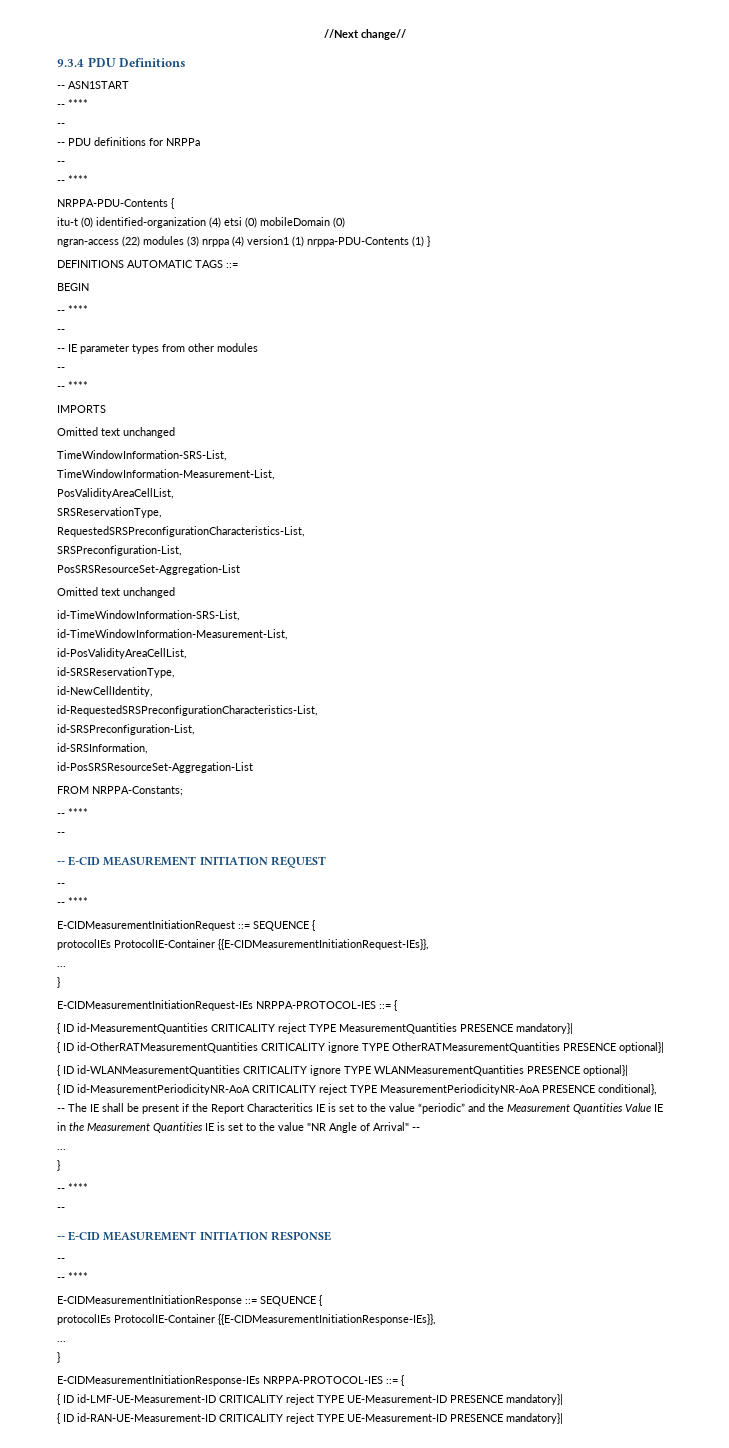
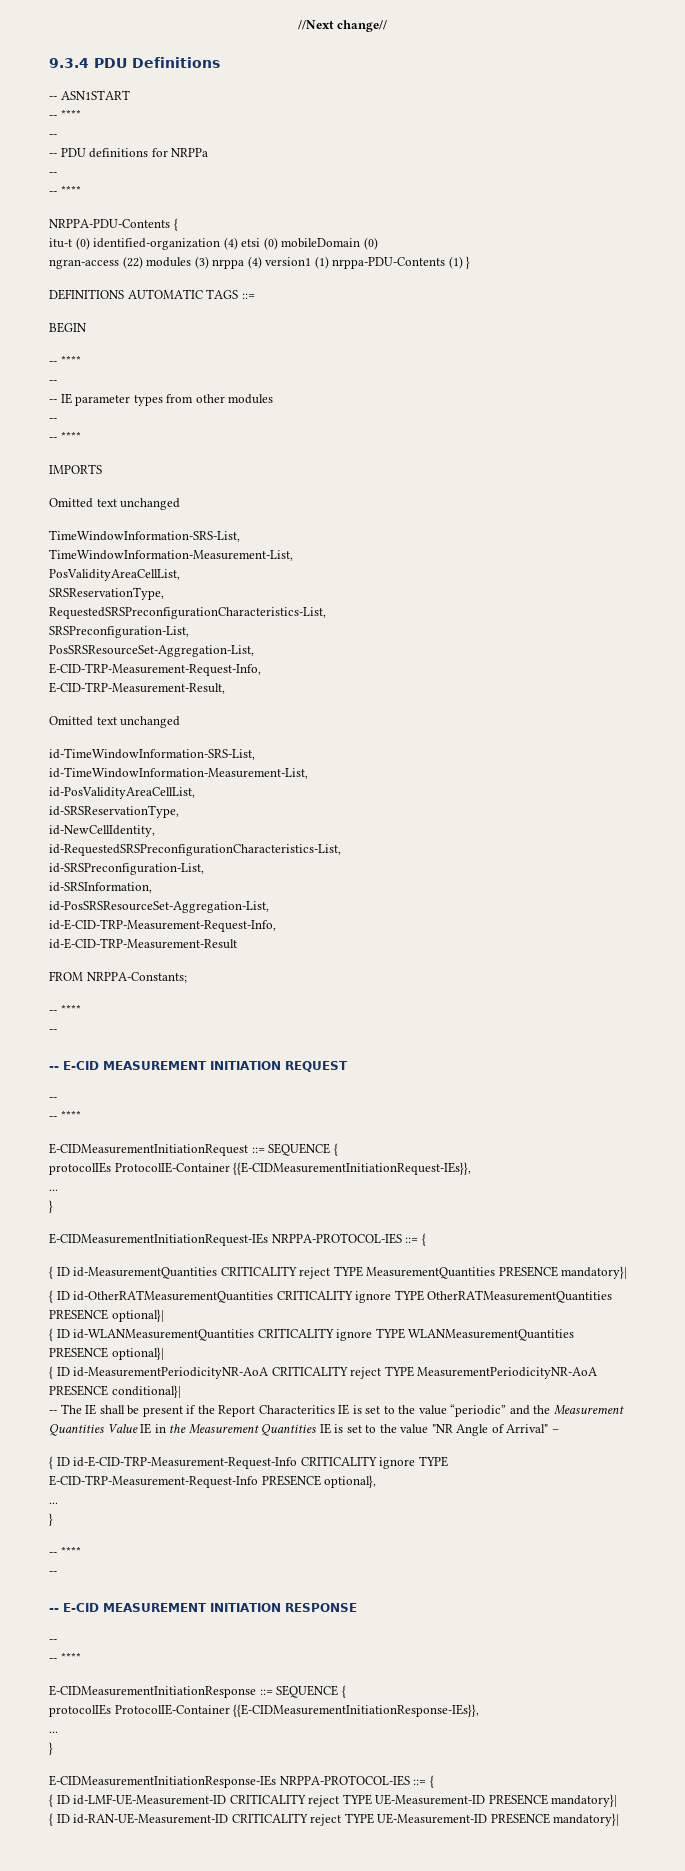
[57,564,240,575] PosSRSResourceSet-Aggregation-List -> [49,645,254,657] [49,663,261,676] [49,682,225,694] PosSRSResourceSet-Aggregation-List, // E-CID-TRP-Measurement-Request-Info, // E-CID-TRP-Measurement-Result,
[57,762,253,773] id-PosSRSResourceSet-Aggregation-List -> [49,901,269,913] [49,919,276,932] [49,938,237,949] id-PosSRSResourceSet-Aggregation-List, // id-E-CID-TRP-Measurement-Request-Info, // id-E-CID-TRP-Measurement-Result
[598,1084,657,1095] conditional}, -> [111,1385,181,1398] conditional}|
[412,1127,420,1131] -- -> [551,1429,559,1433] [49,1456,448,1469] [49,1475,377,1488] – // { ID id-E-CID-TRP-Measurement-Request-Info CRITICALITY ignore TYPE E-CID-TRP-Measurement-Request-Info PRESENCE optional},

